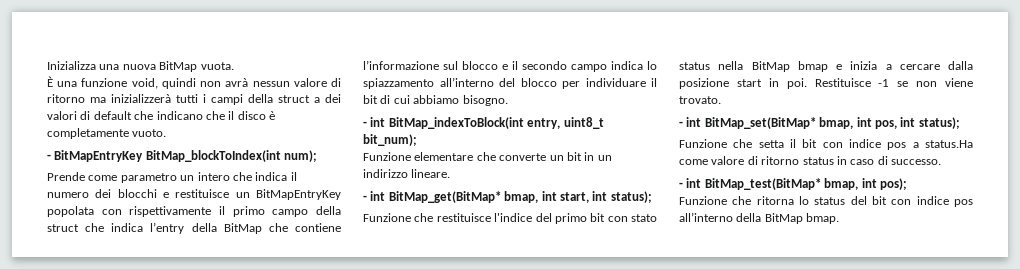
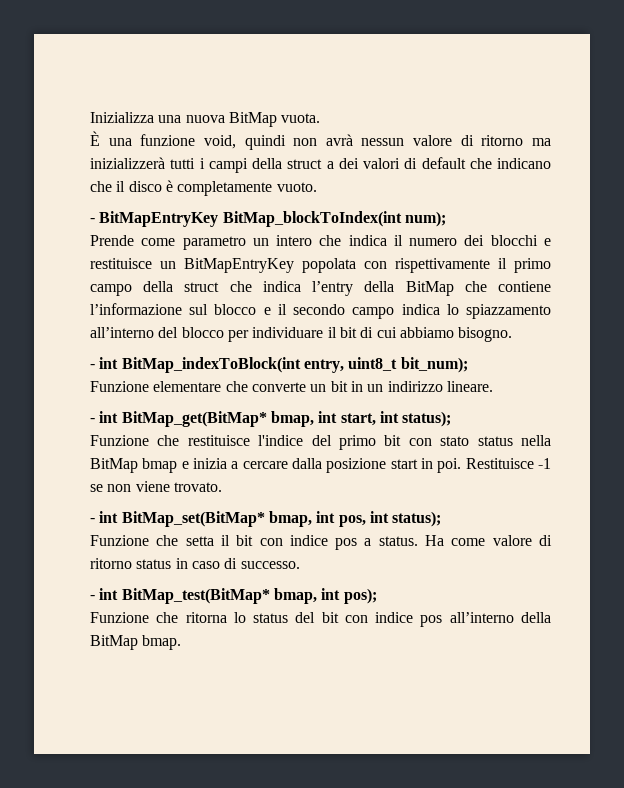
[925,140,973,148] status.Ha -> [378,535,445,546] status. Ha

